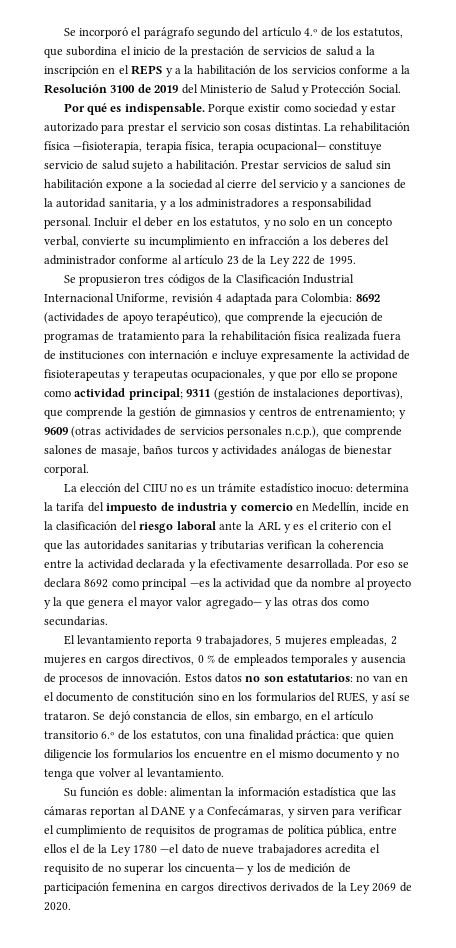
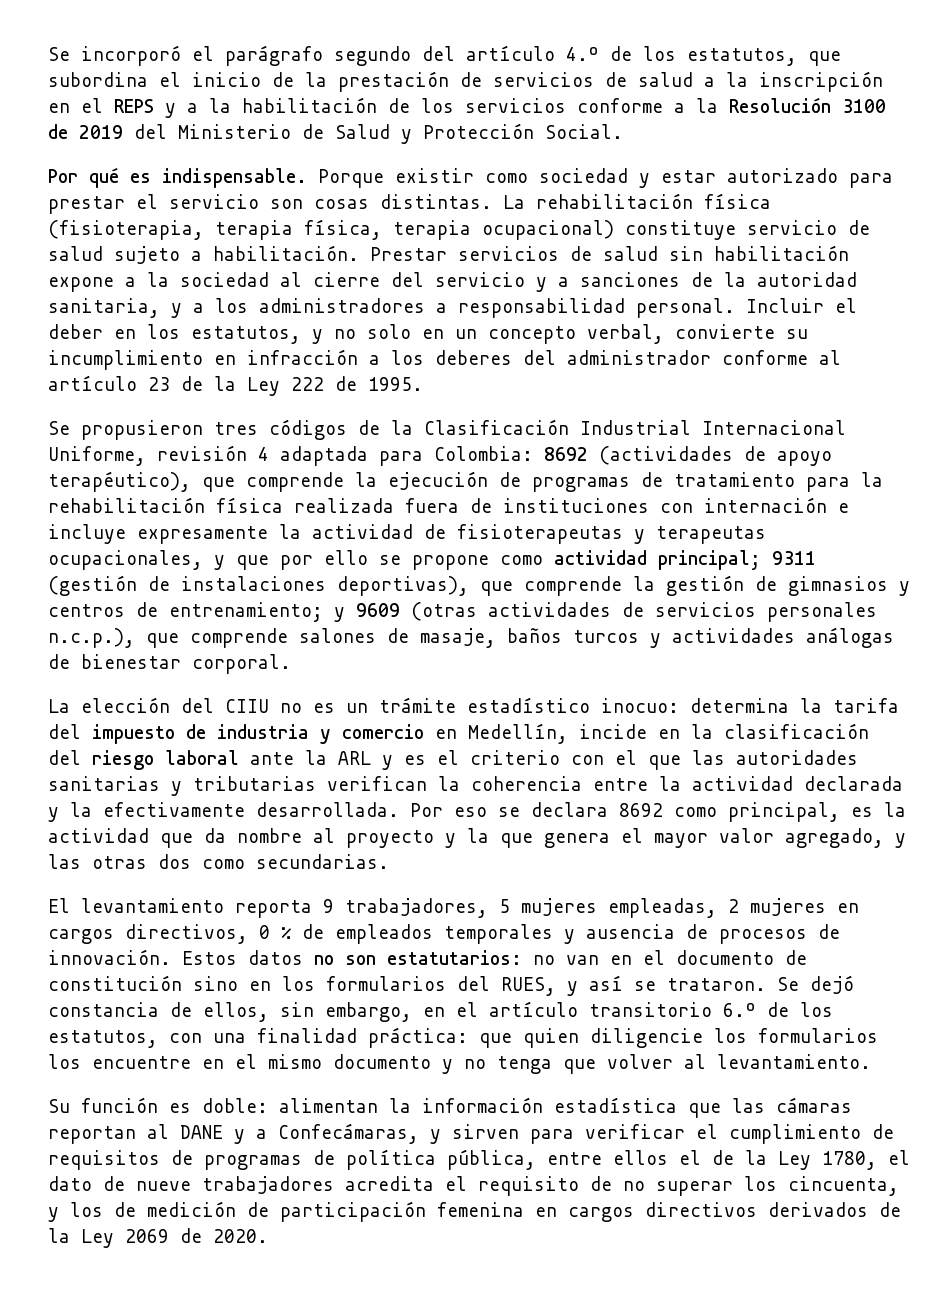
[73,141,143,153] —fisioterapia, -> [48,220,204,240] (fisioterapia,
[256,141,326,153] ocupacional— -> [482,220,614,240] ocupacional)
[142,578,210,590] principal —es -> [728,802,873,822] principal, es
[205,597,262,609] agregado— -> [785,828,884,848] agregado,
[132,844,180,853] 1780 —el -> [822,1150,910,1170] 1780, el
[184,864,244,873] cincuenta— -> [788,1176,899,1196] cincuenta,

